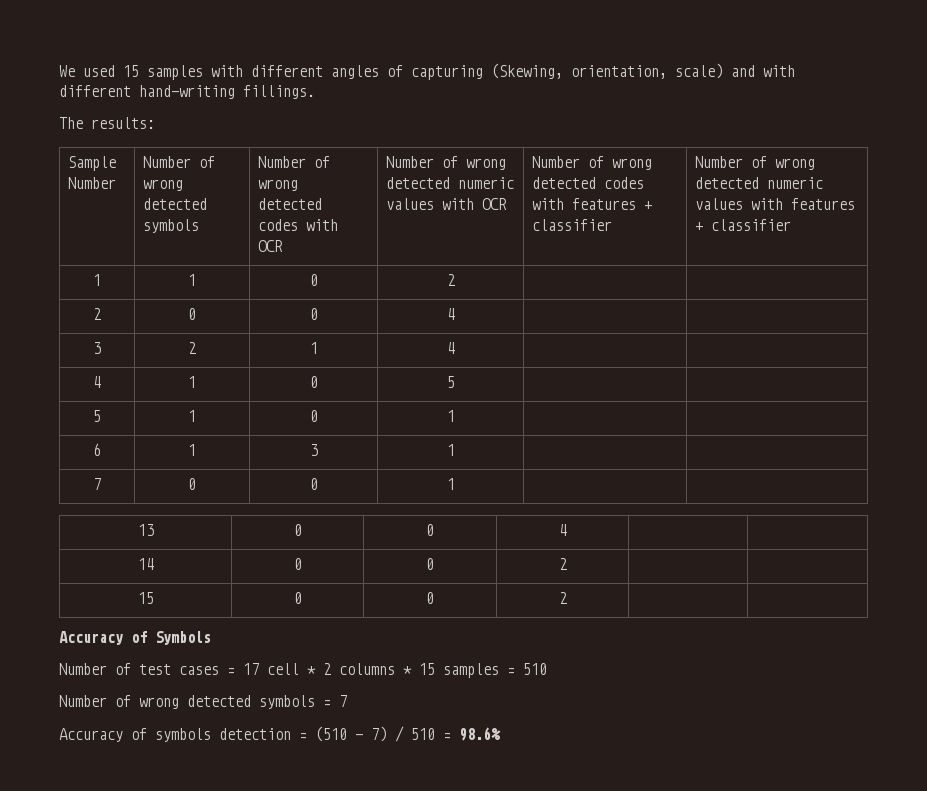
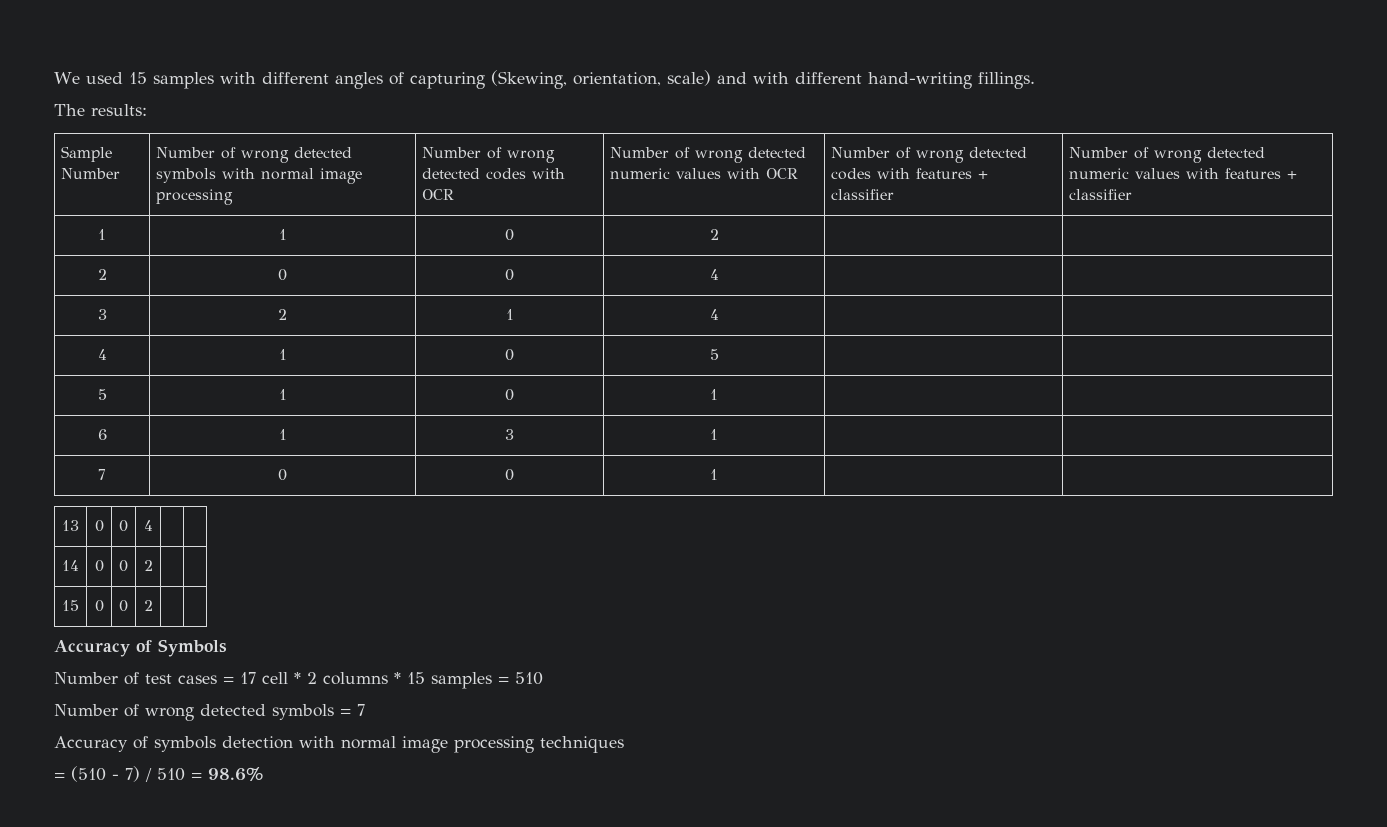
(199, 226) none -> [222,168,363,184] [156,189,234,205] with normal image processing
(291, 734) none -> [299,736,624,753] with normal image processing techniques //

